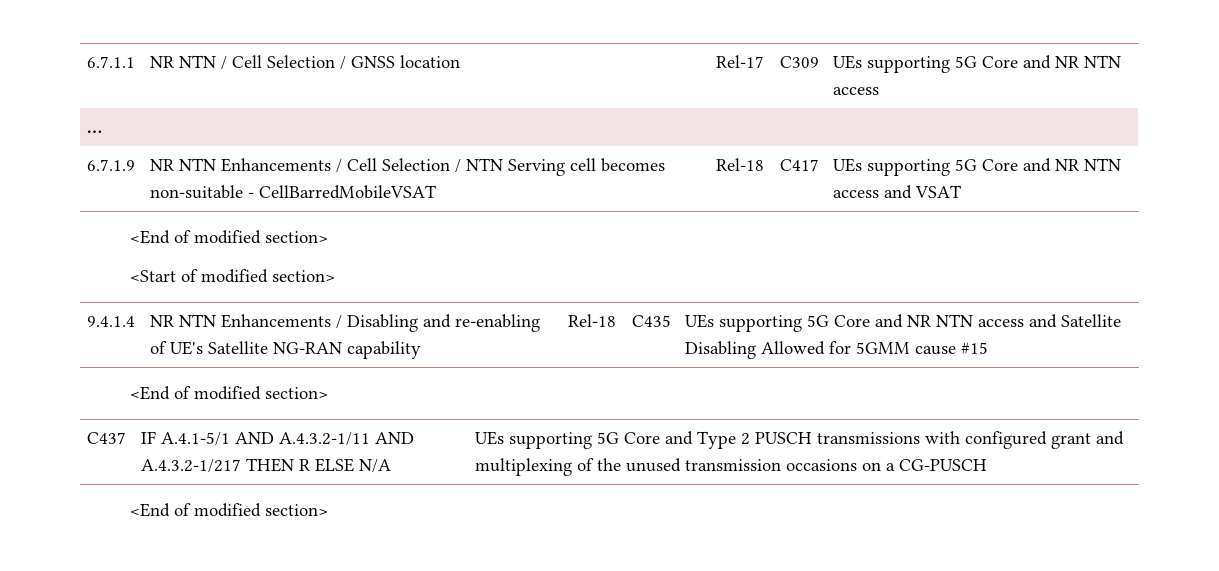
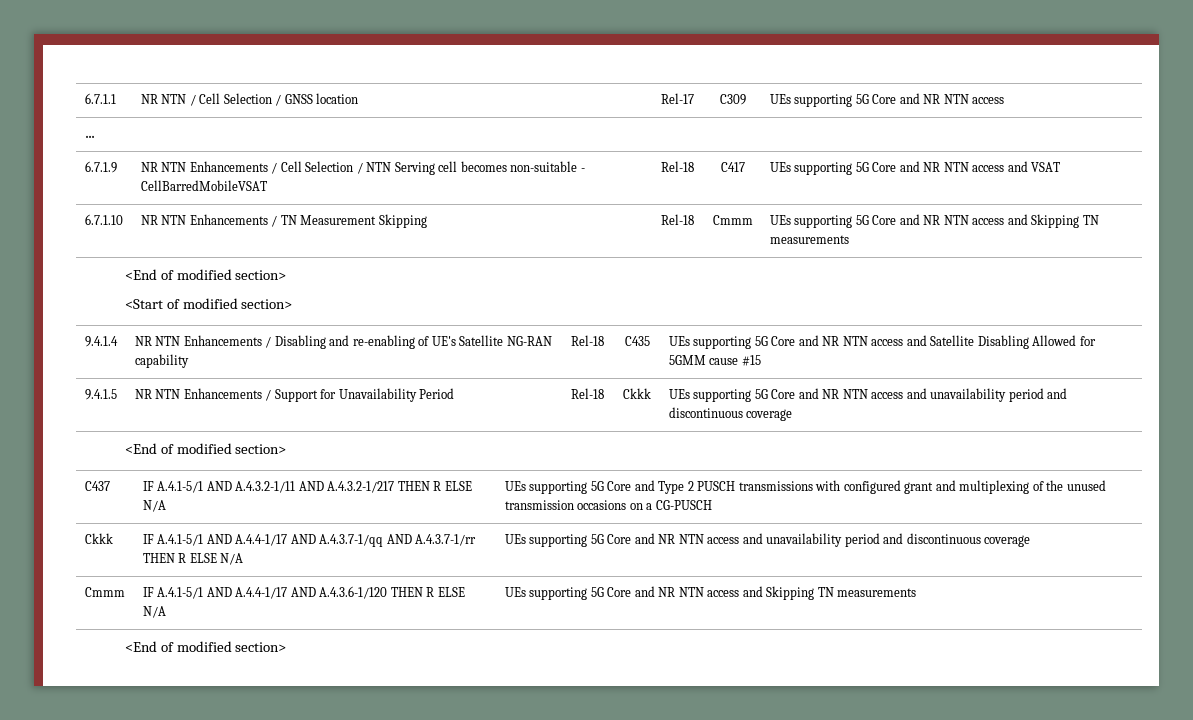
(962, 191) none -> [84,214,123,225] [140,214,427,228] [661,214,694,225] [712,215,753,225] [769,214,1099,228] [769,235,849,244] // 6.7.1.10 | NR NTN Enhancements / TN Measurement Skipping | Rel-18 | Cmmm | UEs supporting 5G Core and NR NTN access and Skipping TN measurements
(989, 348) none -> [84,389,117,400] [134,388,455,402] [571,388,604,399] [623,388,651,399] [668,388,1068,402] [668,407,793,421] // 9.4.1.5 | NR NTN Enhancements / Support for Unavailability Period | Rel-18 | Ckkk | UEs supporting 5G Core and NR NTN access and unavailability period and discontinuous coverage
(988, 465) none -> [84,533,113,544] [142,534,477,547] [142,553,244,565] [504,533,1031,547] [84,587,125,597] [142,586,465,599] [142,606,166,618] [504,586,917,600] // Ckkk | IF A.4.1-5/1 AND A.4.4-1/17 AND A.4.3.7-1/qq AND A.4.3.7-1/rr THEN R ELSE N/A | UEs supporting 5G Core and NR NTN access and unavailability period and discontinuous coverage // Cmmm | IF A.4.1-5/1 AND A.4.4-1/17 AND A.4.3.6-1/120 THEN R ELSE N/A | UEs supporting 5G Core and NR NTN access and Skipping TN measurements

